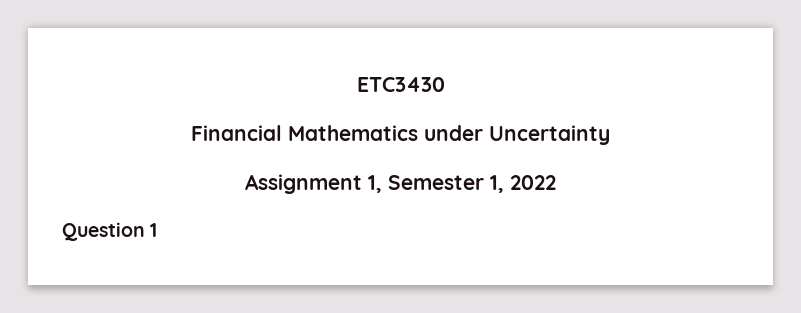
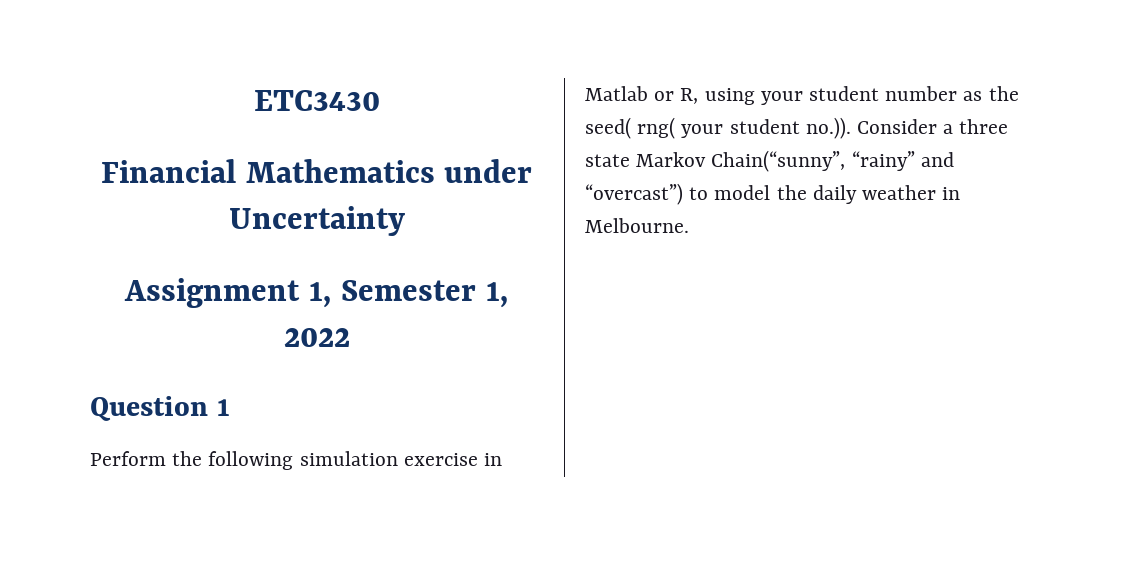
(158, 230) none -> [90,451,503,470] [585,86,1019,105] [585,117,1009,139] [585,150,954,172] [585,183,961,205] [585,218,689,233] // Perform the following simulation exercise in Matlab or R, using your student number as the seed( rng( your student no.)). Consider a three state Markov Chain(“sunny”, “rainy” and “overcast”) to model the daily weather in Melbourne.

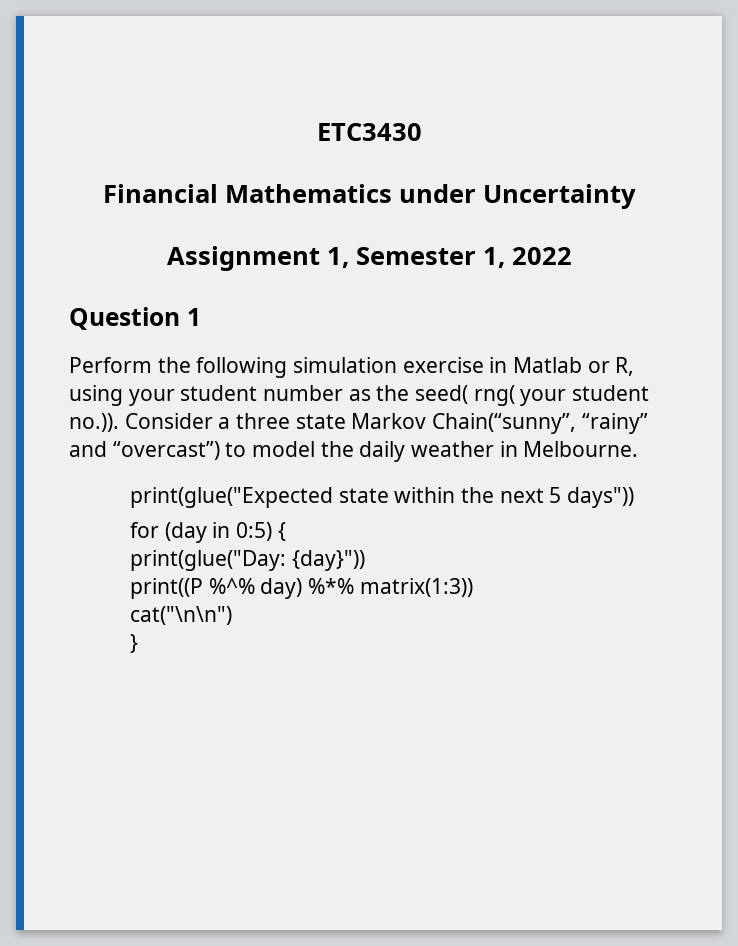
(689, 225) none -> [130,487,635,508] [130,522,286,543] [130,550,365,571] [130,578,473,599] [130,606,233,625] [130,634,139,653] // print(glue("Expected state within the next 5 days")) // for (day in 0:5) { // print(glue("Day: {day}")) // print((P %^% day) %*% matrix(1:3)) // cat("\n\n") // }

